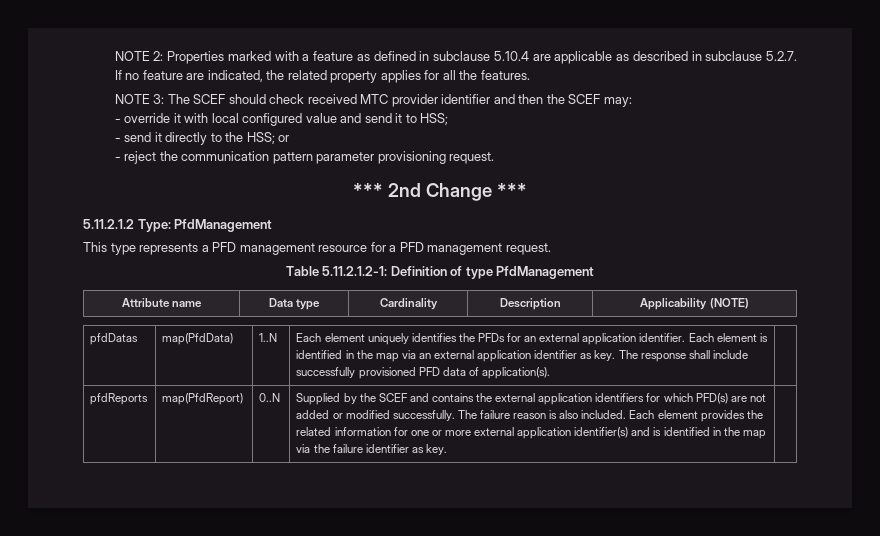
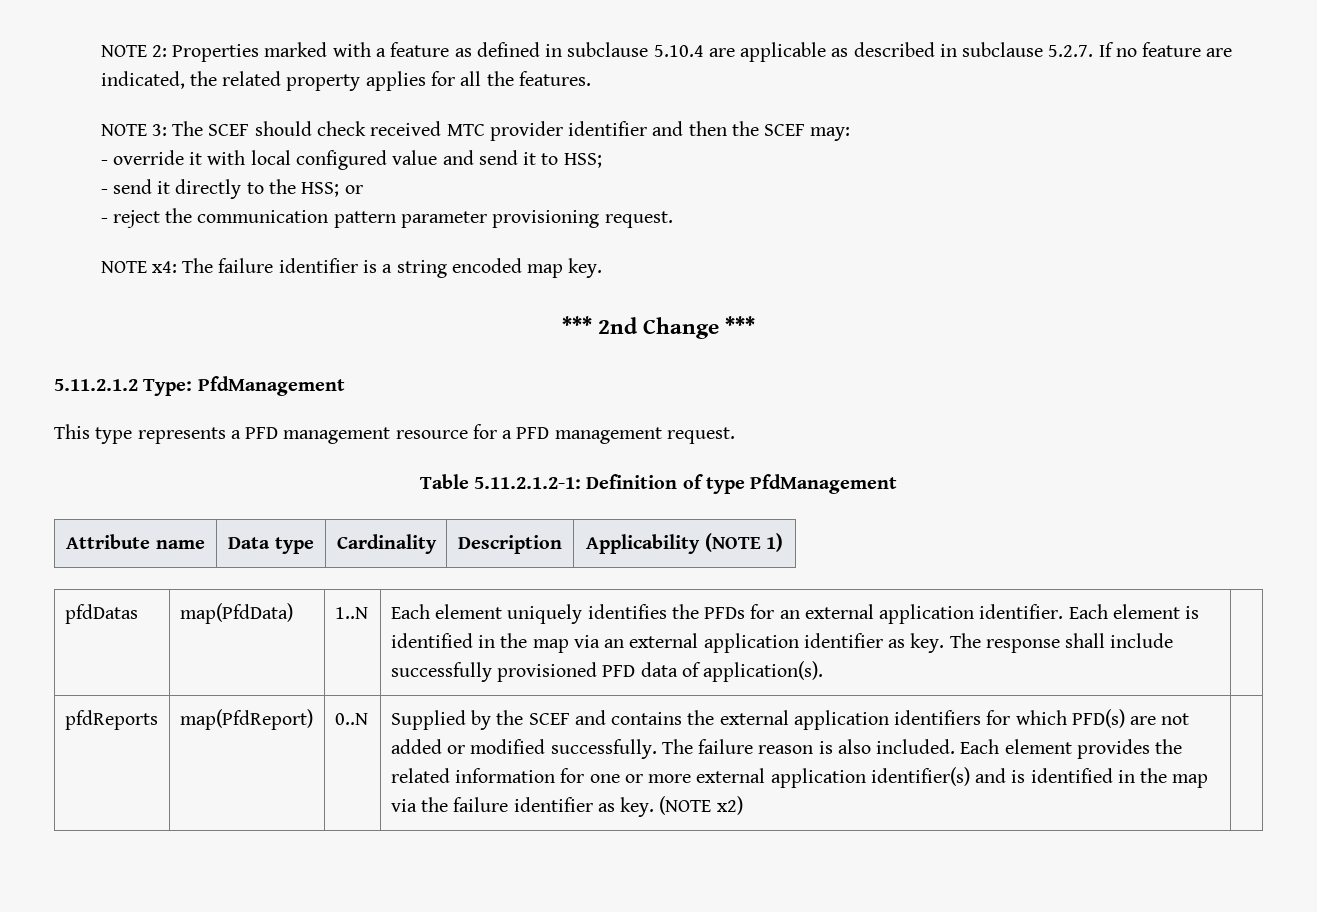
(495, 158) none -> [100,258,603,278] // NOTE x4: The failure identifier is a string encoded map key.
[709,298,749,309] (NOTE) -> [704,533,783,552] (NOTE 1)
(447, 449) none -> [659,796,743,815] (NOTE x2)

